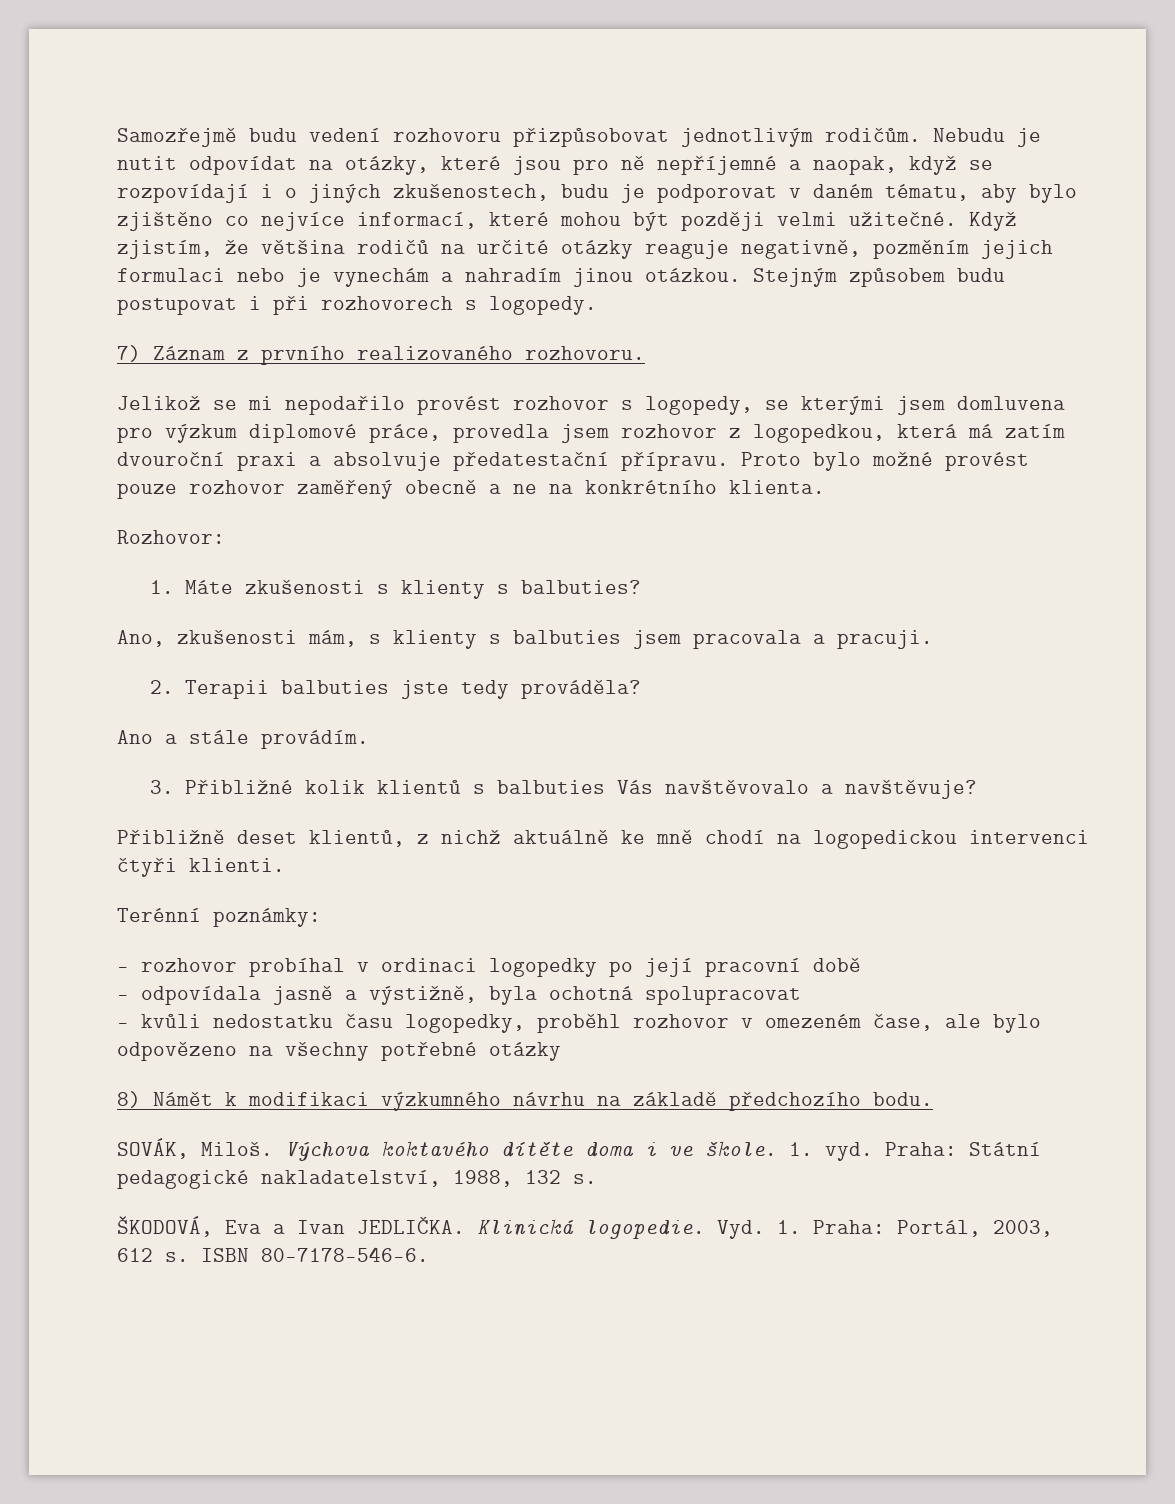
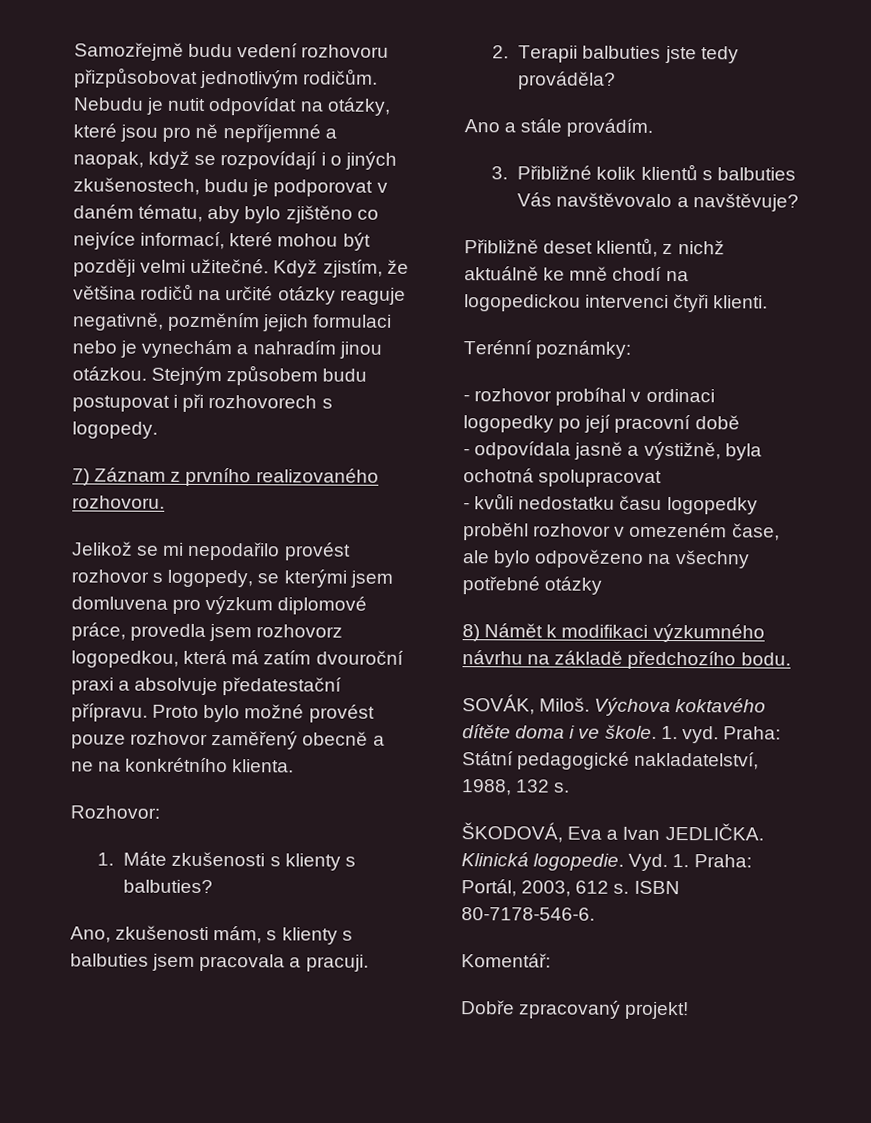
[621,424,741,438] rozhovor z -> [256,624,344,638] rozhovorz
[405,1014,525,1033] logopedky, -> [666,497,758,515] logopedky
(429, 1254) none -> [461,953,551,968] [461,1000,690,1020] // Komentář: // Dobře zpracovaný projekt!

